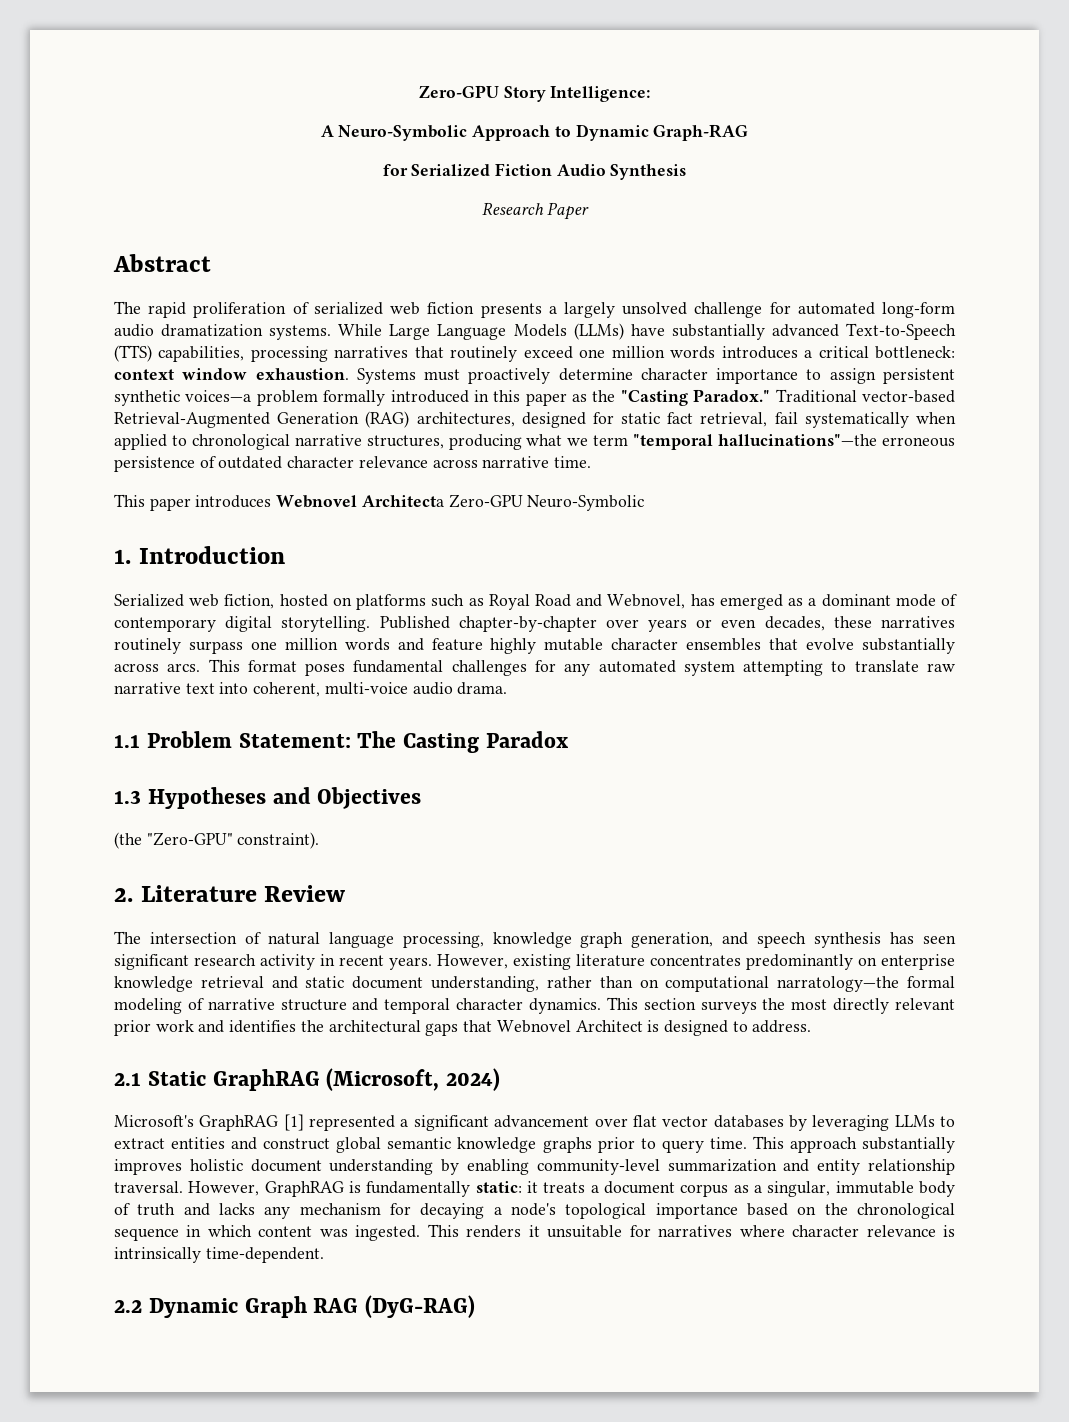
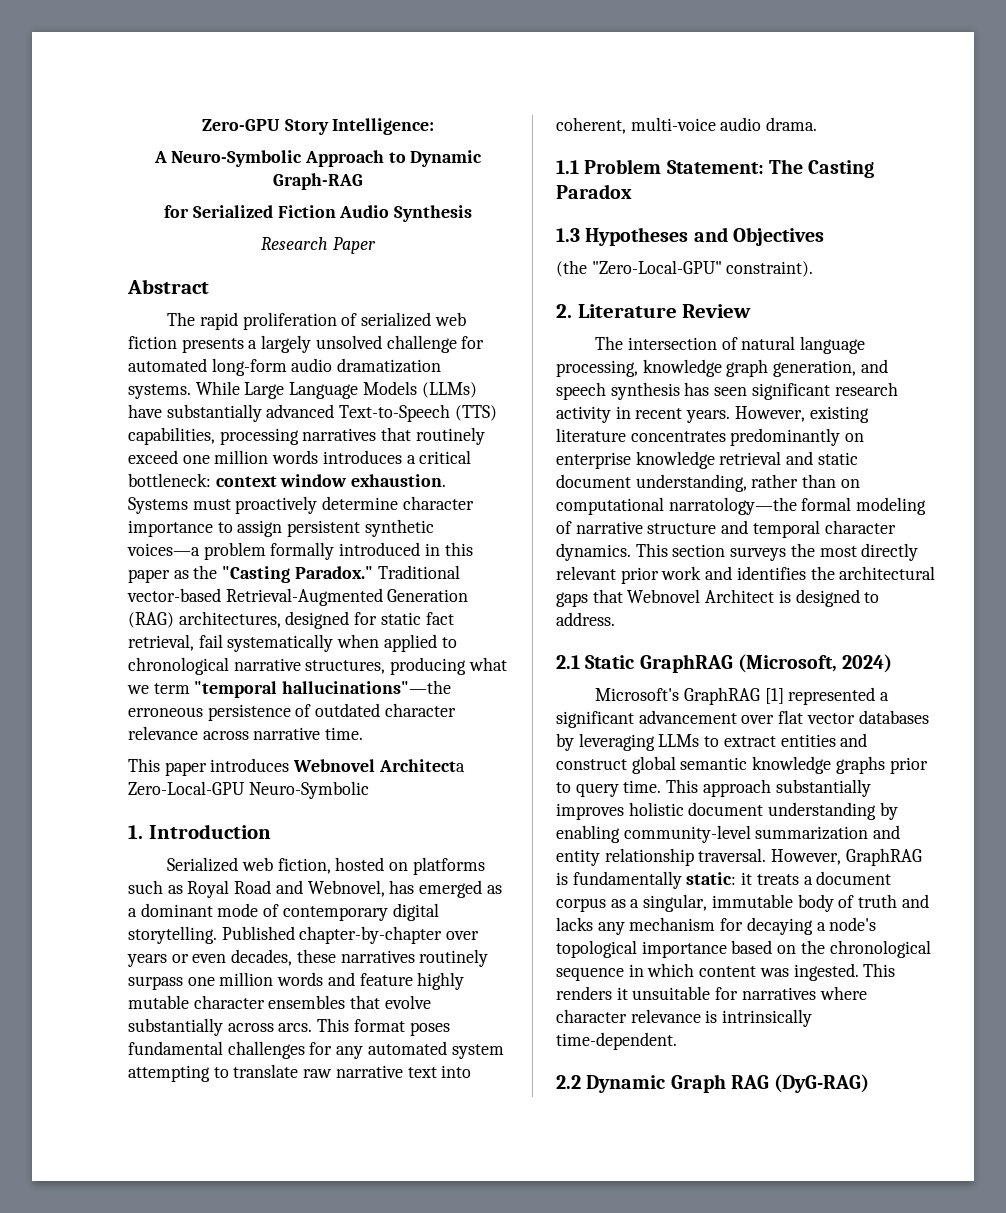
[448,494,523,508] Zero-GPU -> [128,781,245,795] Zero-Local-GPU
[146,832,233,846] "Zero-GPU" -> [591,260,722,274] "Zero-Local-GPU"

